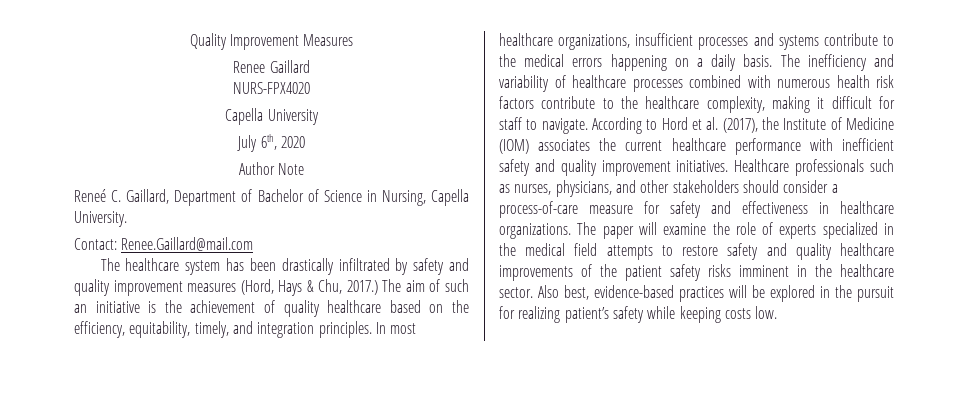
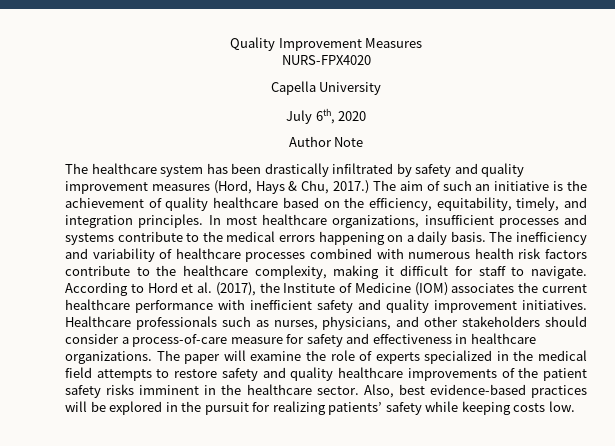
[233,60,310,73] // Renee Gaillard -> (423, 43) none
[74,189,470,206] [74,211,127,227] [74,237,254,251] // Reneé C. Gaillard, Department of Bachelor of Science in Nursing, Capella University. // Contact: Renee.Gaillard@mail.com -> (364, 142) none
[538,285,589,300] Also best, -> [363,384,425,398] Also, best
[564,307,609,323] patient’s -> [328,402,383,415] patients’

